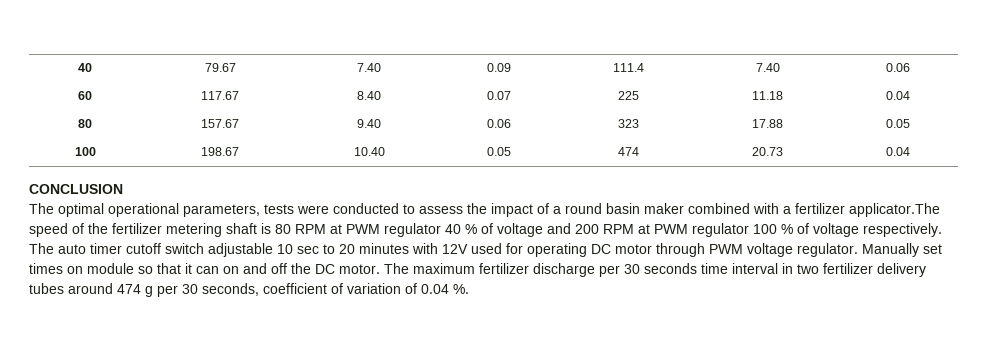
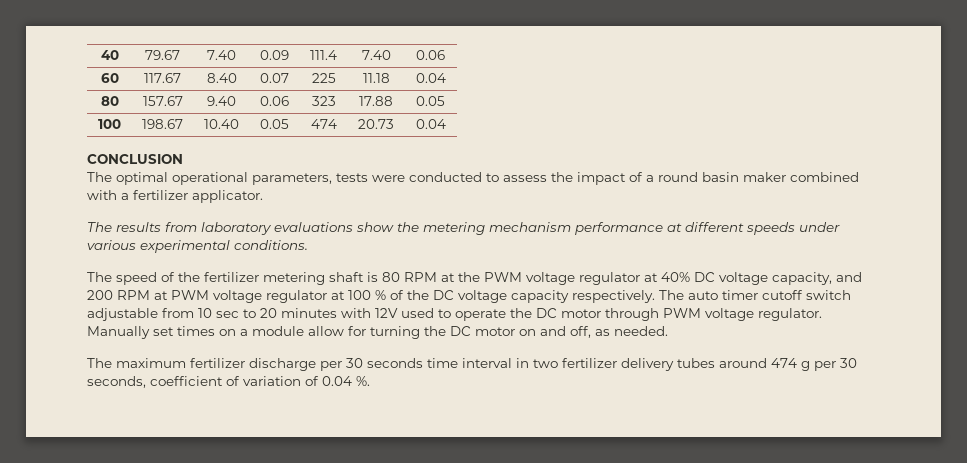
[849,203,940,217] applicator.The -> [192,190,263,203] [87,222,840,235] [87,240,308,253] [87,272,112,282] applicator. // The results from laboratory evaluations show the metering mechanism performance at different speeds under various experimental conditions. // The
[346,223,543,237] PWM regulator 40 % of voltage -> [458,272,832,285] the PWM voltage regulator at 40% DC voltage capacity,
[692,223,859,237] regulator 100 % of voltage -> [213,290,569,303] voltage regulator at 100 % of the DC voltage capacity
(273, 250) none -> [162,308,194,318] from
[506,243,587,257] for operating -> [438,308,532,321] to operate the
[87,263,380,274] module so that it can on and off the DC motor. -> [240,326,668,339] a module allow for turning the DC motor on and off, as needed. //

